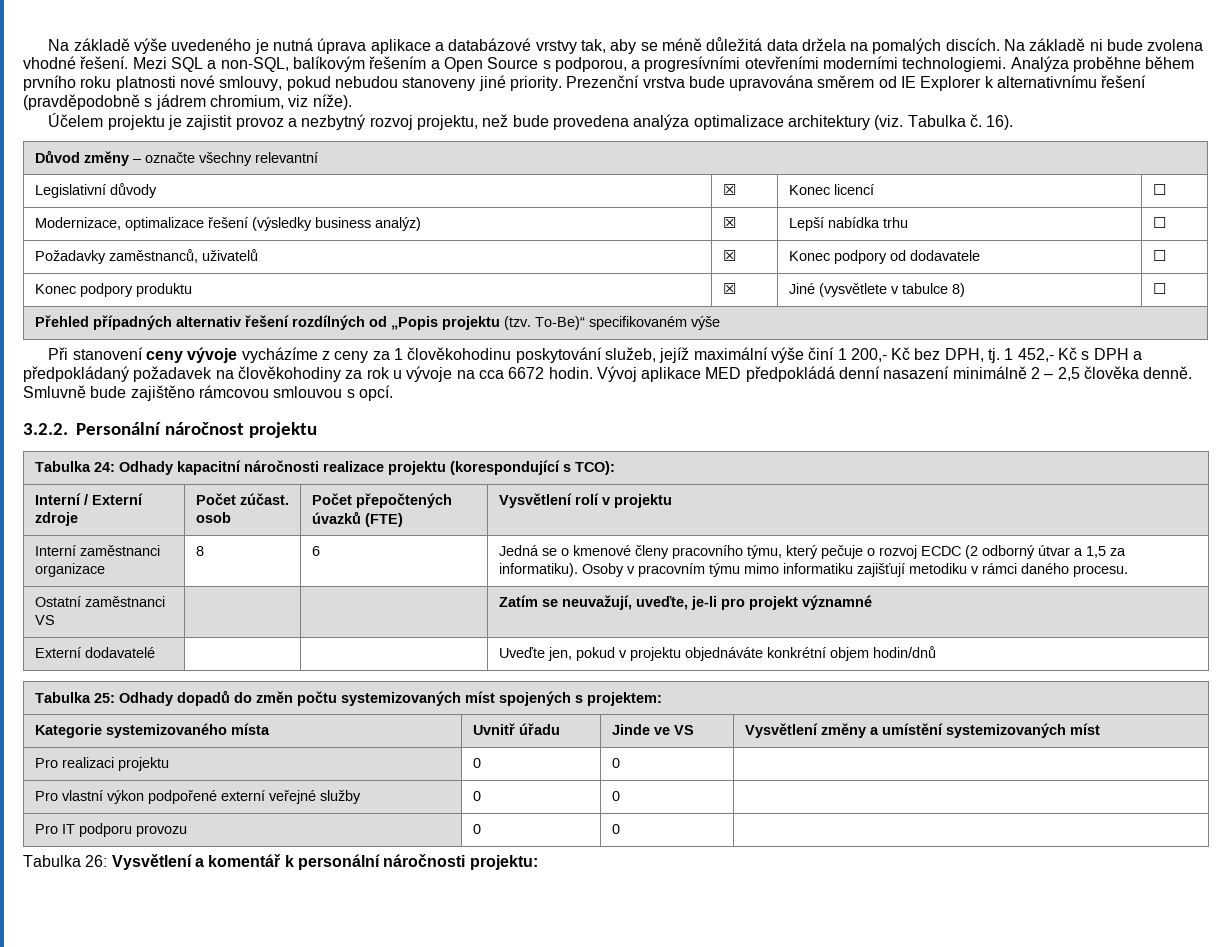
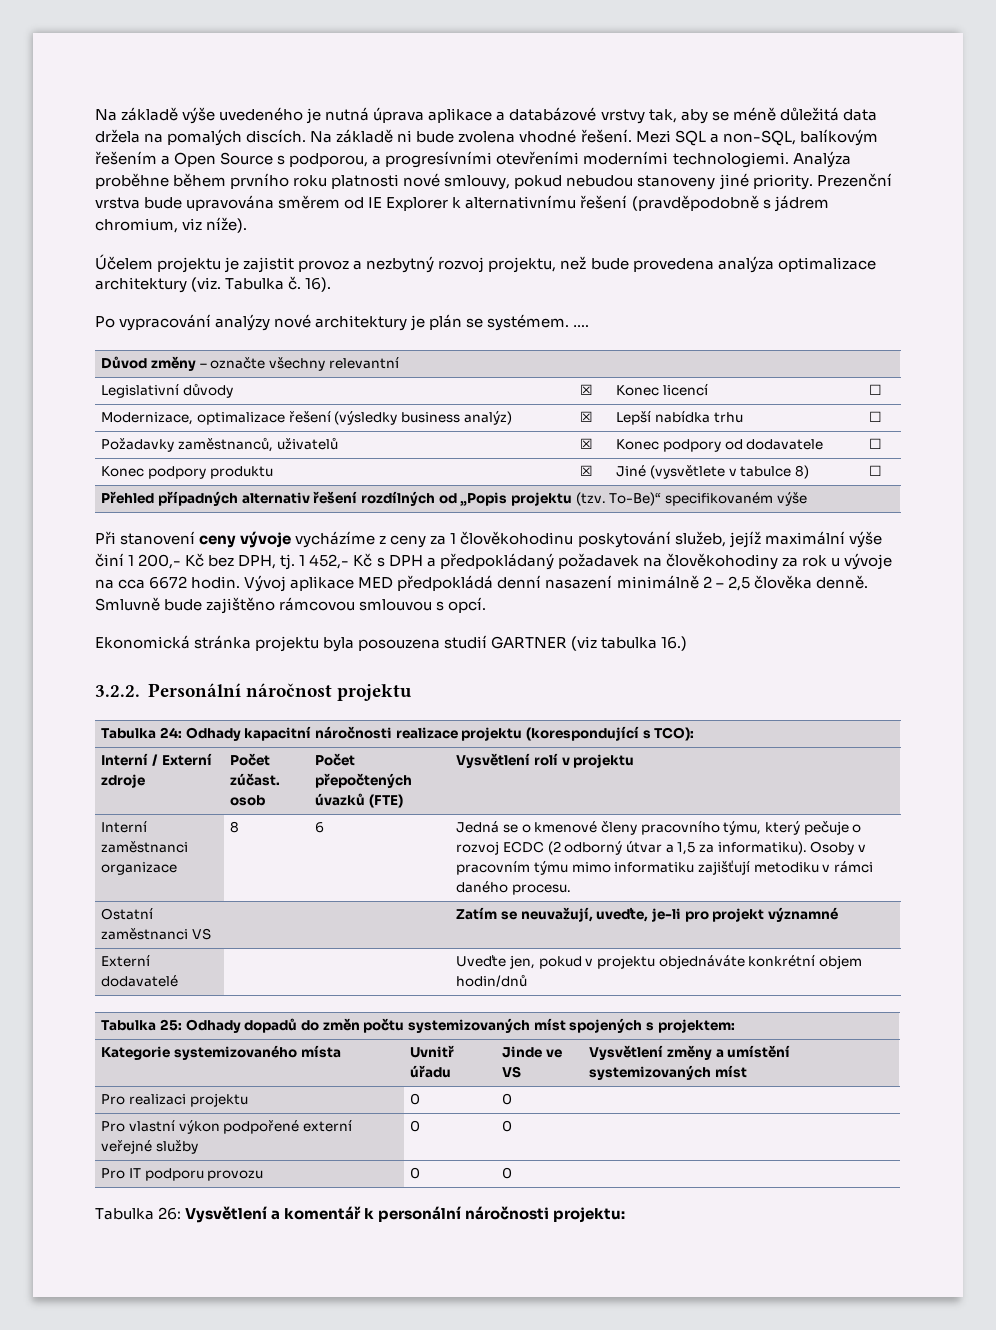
(1014, 122) none -> [95,314,590,331] // Po vypracování analýzy nové architektury je plán se systémem. ….
(393, 393) none -> [95,635,688,652] // Ekonomická stránka projektu byla posouzena studií GARTNER (viz tabulka 16.)

